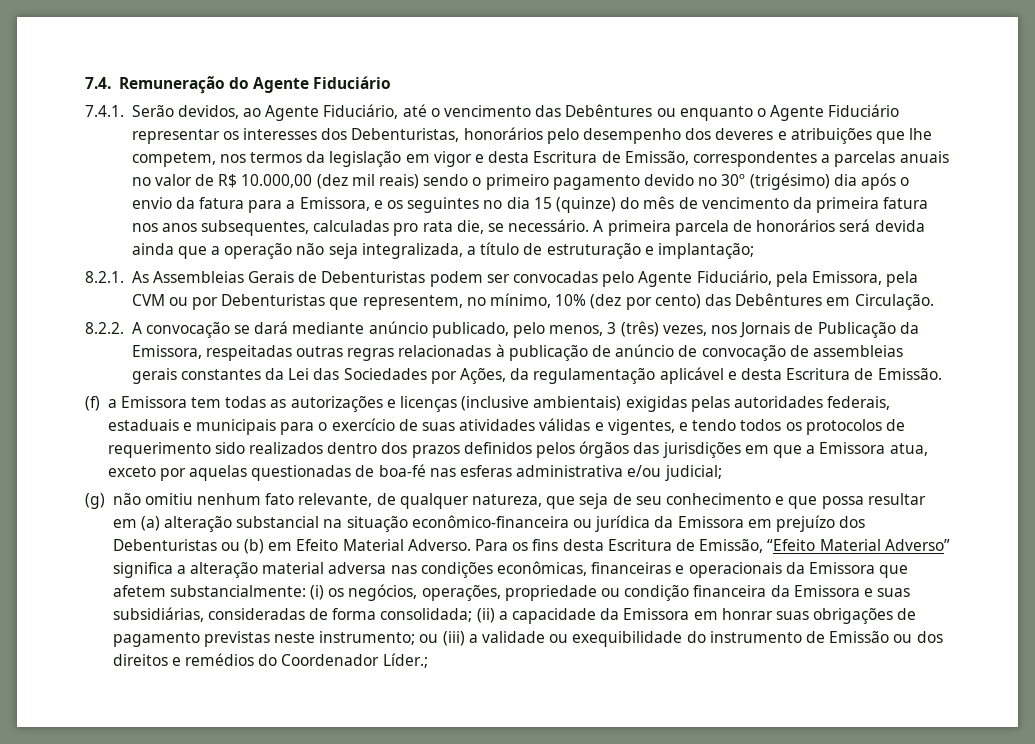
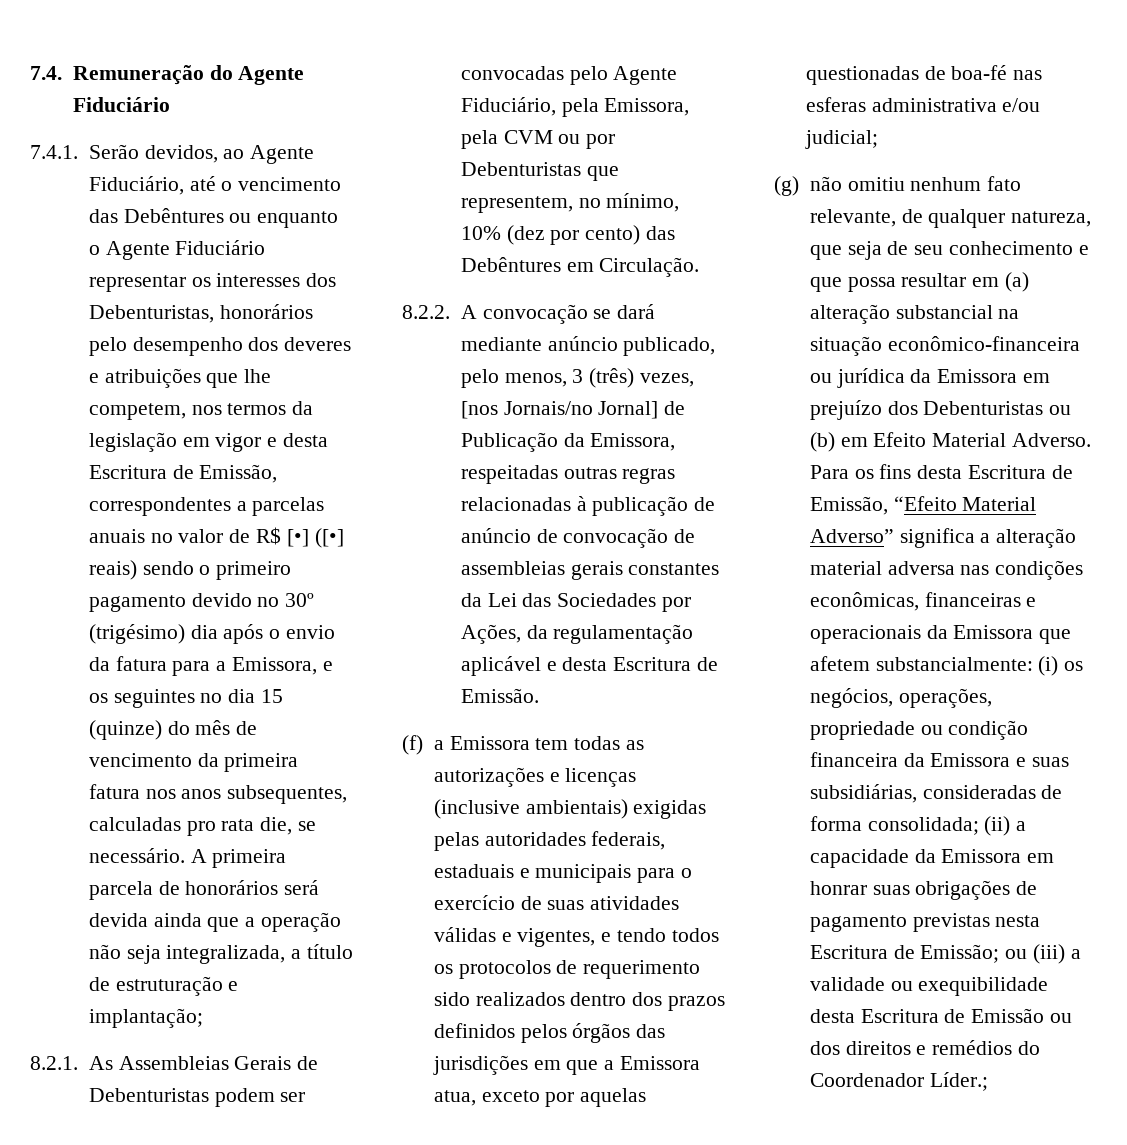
[241,174,375,189] 10.000,00 (dez mil -> [286,528,344,548] [•] ([•]
[710,322,791,338] nos Jornais -> [460,401,659,419] [nos Jornais/no Jornal]
[274,631,416,645] neste instrumento; -> [995,915,1041,927] [809,944,1000,963] nesta Escritura de Emissão;
[686,631,802,643] do instrumento -> [809,1009,939,1023] desta Escritura

